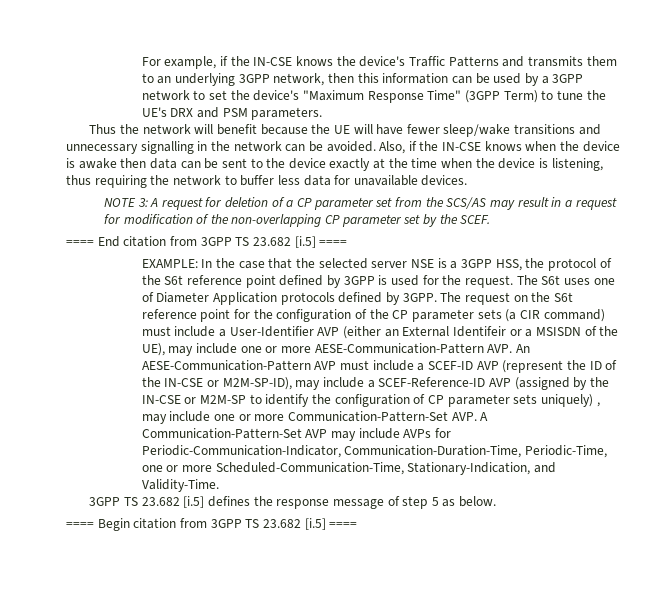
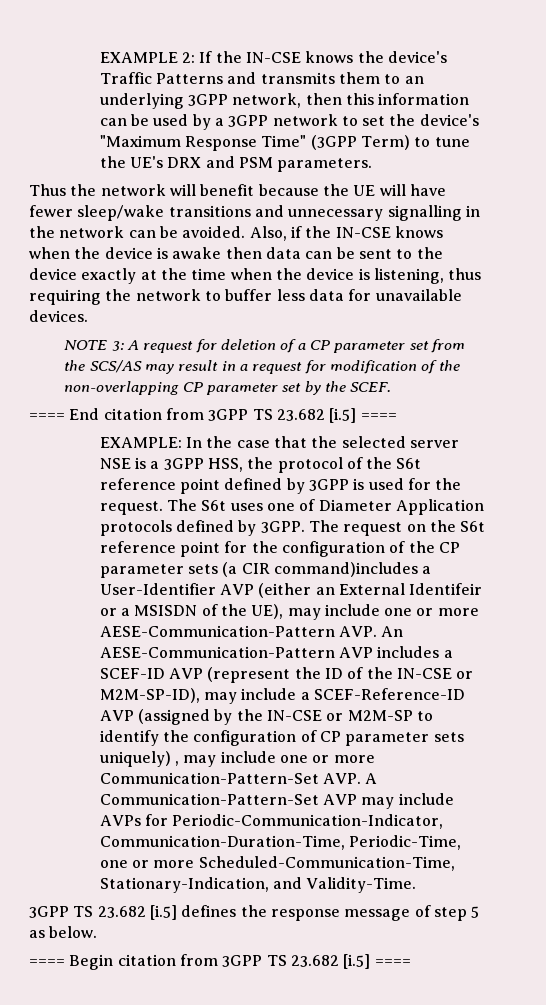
[141,56,229,69] For example, if -> [99,51,213,63] EXAMPLE 2: If
[543,309,605,322] [141,326,216,337] command) must include -> [273,562,418,577] command)includes
[340,360,414,371] must include -> [377,646,440,658] includes

